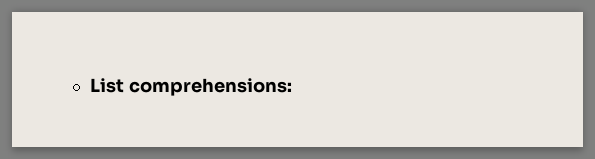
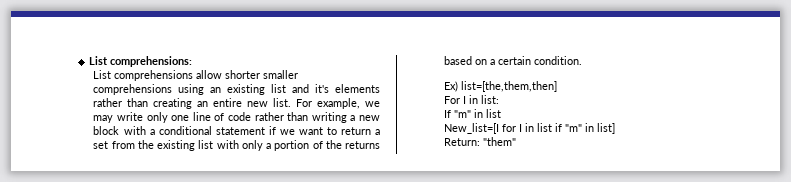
(292, 87) none -> [93,70,299,81] [93,84,380,95] [93,98,381,109] [93,112,380,123] [93,126,381,135] [93,140,380,151] [444,56,583,65] [444,81,558,92] [444,95,500,104] [444,109,502,118] [444,123,616,134] [444,137,517,146] // List comprehensions allow shorter smaller comprehensions using an existing list and it's elements rather than creating an entire new list. For example, we may write only one line of code rather than writing a new block with a conditional statement if we want to return a set from the existing list with only a portion of the returns based on a certain condition. // Ex) list=[the,them,then] // For I in list: // If "m" in list // New_list=[I for I in list if "m" in list] // Return: "them"

